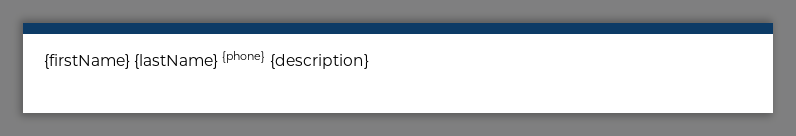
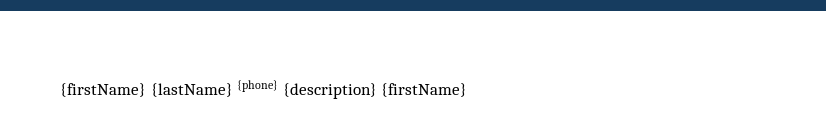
(369, 61) none -> [381,83,468,97] {firstName}

